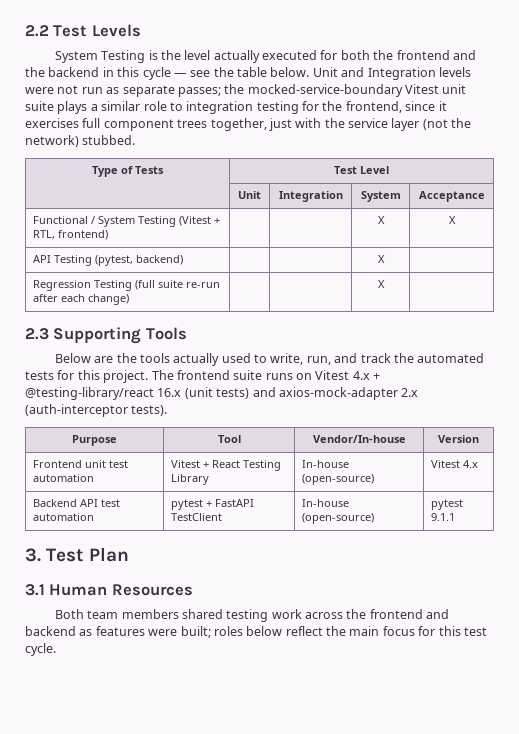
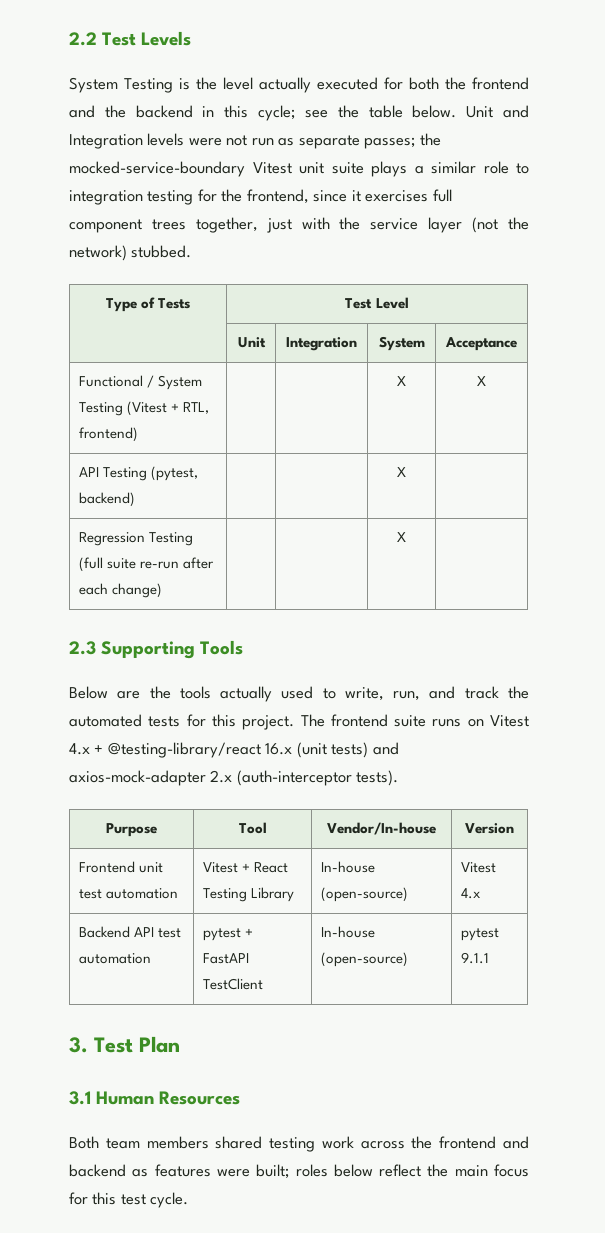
[142,67,187,80] cycle — -> [258,105,296,121] cycle;

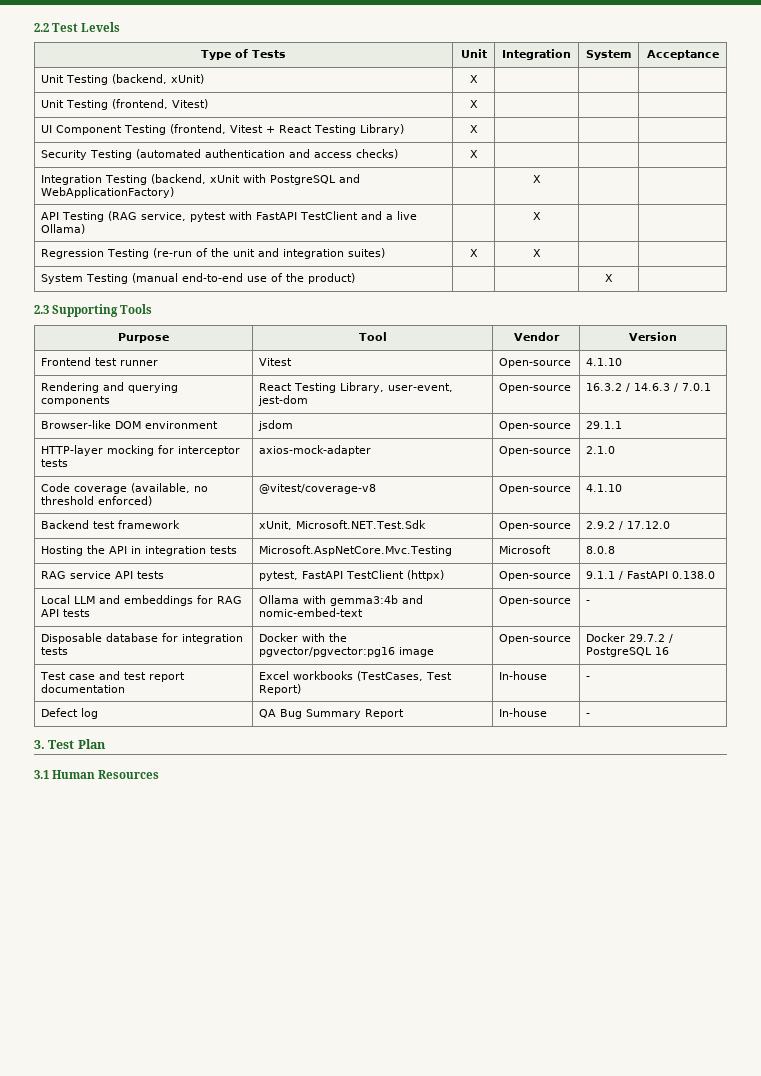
[69,77,529,93] [69,105,529,121] [69,133,441,149] [69,161,529,177] [69,189,452,205] [69,217,530,233] [69,245,192,261] // System Testing is the level actually executed for both the frontend and the backend in this cycle; see the table below. Unit and Integration levels were not run as separate passes; the mocked-service-boundary Vitest unit suite plays a similar role to integration testing for the frontend, since it exercises full component trees together, just with the service layer (not the network) stubbed. -> (121, 27) none
[345,297,409,309] | Test Level // -> (286, 54) none
[79,375,203,390] [79,401,210,416] [79,427,139,442] [397,376,406,386] [477,376,486,386] Functional / System Testing (Vitest + RTL, frontend) | | | X | X -> [41,74,205,85] [469,75,478,83] [41,99,209,110] [469,100,478,108] [41,124,405,135] [469,125,478,133] [41,149,399,160] [469,150,478,158] [41,174,361,185] [41,187,175,198] [532,175,541,183] Unit Testing (backend, xUnit) | X | | | // Unit Testing (frontend, Vitest) | X | | | // UI Component Testing (frontend, Vitest + React Testing Library) | X | | | // Security Testing (automated authentication and access checks) | X | | | // Integration Testing (backend, xUnit with PostgreSQL and WebApplicationFactory) | | X | |
[151,466,199,481] [79,492,136,507] [397,467,406,477] (pytest, backend) | | | X | -> [108,211,418,222] [41,224,86,234] [532,212,541,220] (RAG service, pytest with FastAPI TestClient and a live Ollama) | | X | |
[79,557,215,572] [79,583,163,598] [397,532,406,542] [69,640,244,659] [69,686,529,702] [69,714,530,730] [69,742,399,758] [69,770,399,786] (full suite re-run after each change) | | | X | // 2.3 Supporting Tools // Below are the tools actually used to write, run, and track the automated tests for this project. The frontend suite runs on Vitest 4.x + @testing-library/react 16.x (unit tests) and axios-mock-adapter 2.x (auth-interceptor tests). -> [153,248,386,259] [469,249,478,257] [532,249,541,257] [41,273,356,284] [604,274,613,282] [34,304,153,317] (re-run of the unit and integration suites) | X | X | | // System Testing (manual end-to-end use of the product) | | | X | // 2.3 Supporting Tools
[327,822,436,835] Vendor/In-house -> [513,332,560,341] Vendor
[139,862,164,873] [79,888,179,899] [203,862,289,873] [203,887,295,902] [321,861,376,873] [321,887,409,902] [461,862,497,873] [461,888,482,899] [79,926,182,938] [79,953,152,964] [203,928,254,941] [203,953,250,964] [203,978,264,990] [321,926,376,938] [321,952,409,967] [461,928,500,941] [461,952,490,964] unit test automation | Vitest + React Testing Library | In-house (open-source) | Vitest 4.x // Backend API test automation | pytest + FastAPI TestClient | In-house (open-source) | pytest 9.1.1 -> [95,358,159,366] [259,358,293,366] [499,358,572,368] [586,358,623,366] [41,382,179,393] [41,396,111,406] [259,382,454,393] [258,395,309,406] [499,383,572,393] [586,383,712,392] [41,420,219,429] [258,420,294,431] [499,421,572,431] [586,421,623,429] [41,445,241,456] [41,459,69,467] [259,445,372,456] [499,446,572,456] [586,446,616,454] [41,483,209,494] [41,496,153,506] [259,484,377,494] [499,484,572,494] [586,484,623,492] [41,520,181,529] [259,520,427,530] [499,521,572,531] [586,521,671,530] [41,545,238,556] [259,545,453,556] [499,545,552,554] [586,546,616,554] [41,571,165,579] [259,570,445,581] [499,571,572,581] [586,571,716,580] [41,595,243,606] [41,609,91,617] [259,595,424,606] [259,608,364,617] [499,596,572,606] [586,600,591,604] [41,633,244,644] [41,647,69,655] [259,633,348,642] [259,647,435,657] [499,634,572,644] [586,633,674,643] [586,647,670,657] [40,671,186,682] [41,684,126,693] [259,671,453,681] [259,684,302,695] [499,671,548,680] [586,676,591,680] [41,708,99,719] [259,709,405,719] [499,708,548,717] [586,713,591,717] test runner | Vitest | Open-source | 4.1.10 // Rendering and querying components | React Testing Library, user-event, jest-dom | Open-source | 16.3.2 / 14.6.3 / 7.0.1 // Browser-like DOM environment | jsdom | Open-source | 29.1.1 // HTTP-layer mocking for interceptor tests | axios-mock-adapter | Open-source | 2.1.0 // Code coverage (available, no threshold enforced) | @vitest/coverage-v8 | Open-source | 4.1.10 // Backend test framework | xUnit, Microsoft.NET.Test.Sdk | Open-source | 2.9.2 / 17.12.0 // Hosting the API in integration tests | Microsoft.AspNetCore.Mvc.Testing | Microsoft | 8.0.8 // RAG service API tests | pytest, FastAPI TestClient (httpx) | Open-source | 9.1.1 / FastAPI 0.138.0 // Local LLM and embeddings for RAG API tests | Ollama with gemma3:4b and nomic-embed-text | Open-source | - // Disposable database for integration tests | Docker with the pgvector/pgvector:pg16 image | Open-source | Docker 29.7.2 / PostgreSQL 16 // Test case and test report documentation | Excel workbooks (TestCases, Test Report) | In-house | - // Defect log | QA Bug Summary Report | In-house | -
[69,1136,529,1152] [69,1164,530,1179] [69,1192,189,1208] // Both team members shared testing work across the frontend and backend as features were built; roles below reflect the main focus for this test cycle. -> (160, 774) none

